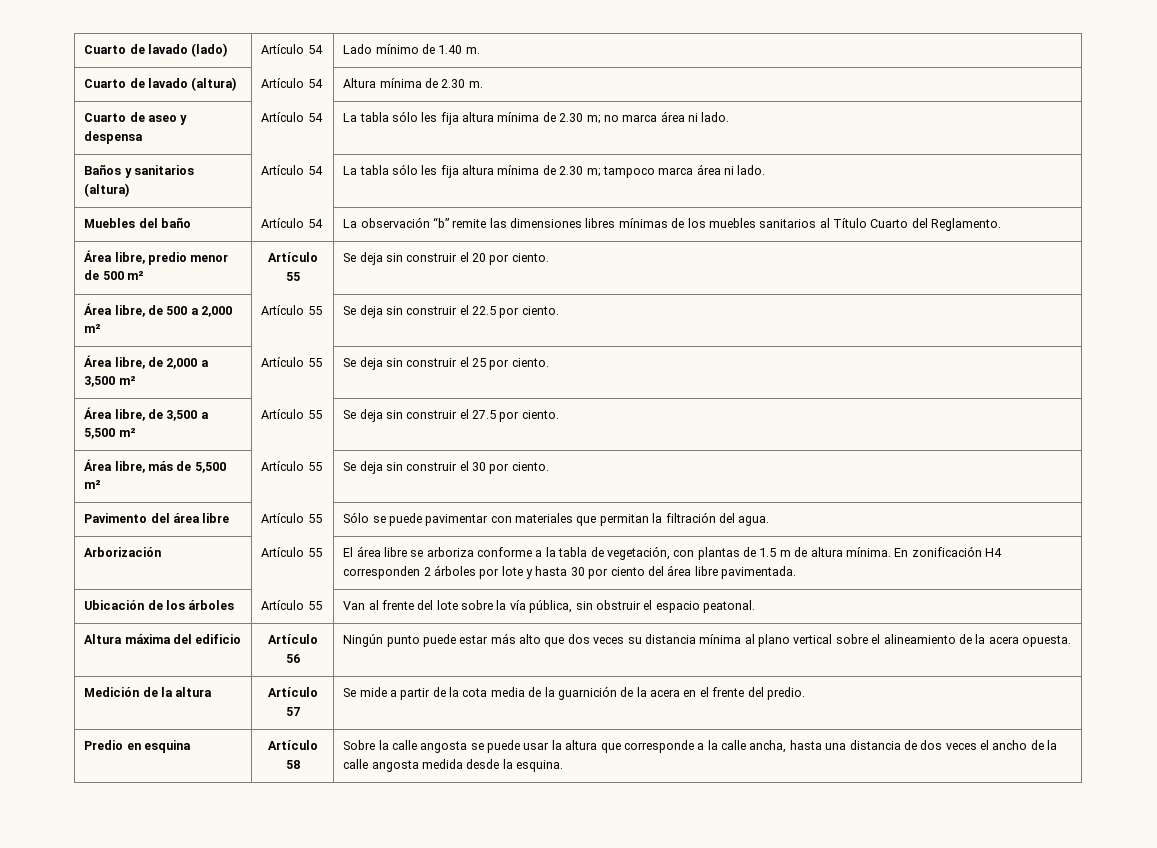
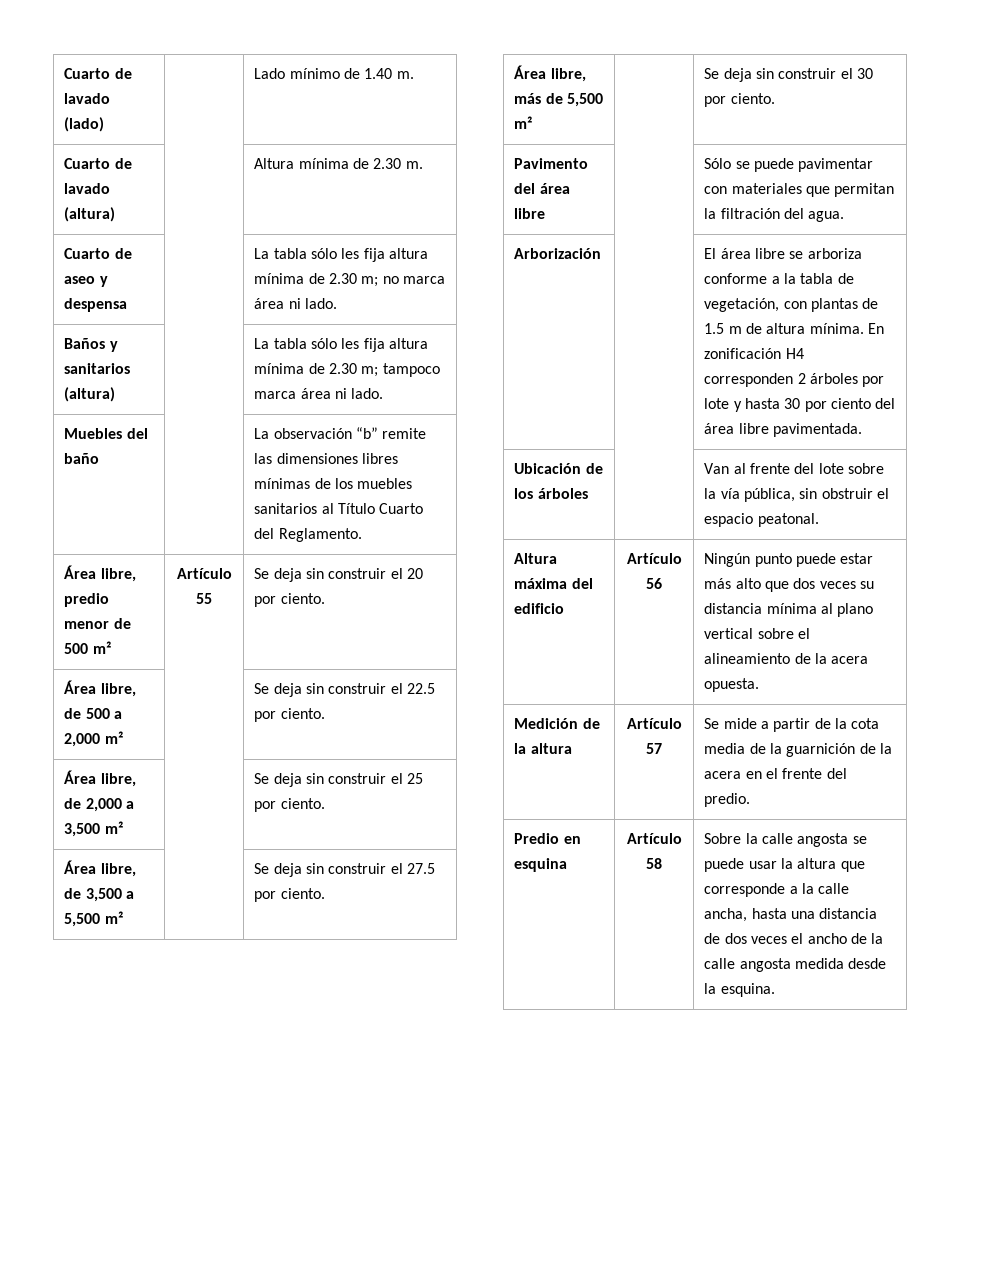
[261,44,323,54] Artículo 54 -> (105, 124) none
[261,78,323,88] Artículo 54 -> (116, 214) none
[261,112,323,122] Artículo 54 -> (128, 305) none
[261,165,323,175] Artículo 54 -> (116, 394) none
[261,218,323,228] Artículo 54 -> (100, 458) none
[261,305,322,315] Artículo 55 -> (123, 737) none
[261,357,322,367] Artículo 55 -> (123, 827) none
[261,409,322,419] Artículo 55 -> (123, 917) none
[261,461,322,471] Artículo 55 -> (533, 122) none
[261,513,322,523] Artículo 55 -> (546, 213) none
[261,547,322,557] Artículo 55 -> (602, 253) none
[261,600,322,610] Artículo 55 -> (588, 493) none

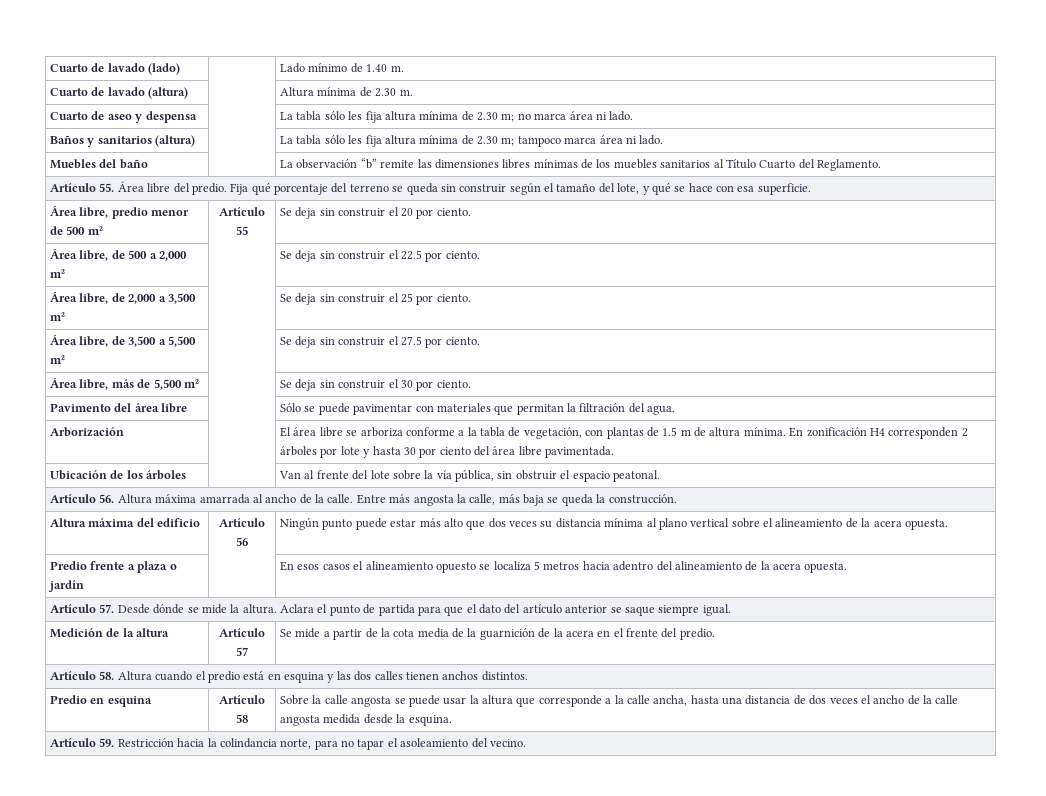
(362, 535) none -> [50,181,811,195] // Artículo 55. Área libre del predio. Fija qué porcentaje del terreno se queda sin construir según el tamaño del lote, y qué se hace con esa superficie.
(819, 520) none -> [50,494,677,506] // Artículo 56. Altura máxima amarrada al ancho de la calle. Entre más angosta la calle, más baja se queda la construcción.
(760, 685) none -> [50,561,177,573] [48,580,85,592] [280,561,848,573] [50,604,731,616] // Predio frente a plaza o jardín | | En esos casos el alineamiento opuesto se localiza 5 metros hacia adentro del alineamiento de la acera opuesta. // Artículo 57. Desde dónde se mide la altura. Aclara el punto de partida para que el dato del artículo anterior se saque siempre igual.
(751, 800) none -> [50,671,528,683] // Artículo 58. Altura cuando el predio está en esquina y las dos calles tienen anchos distintos.
(775, 990) none -> [50,738,526,750] // Artículo 59. Restricción hacia la colindancia norte, para no tapar el asoleamiento del vecino.

